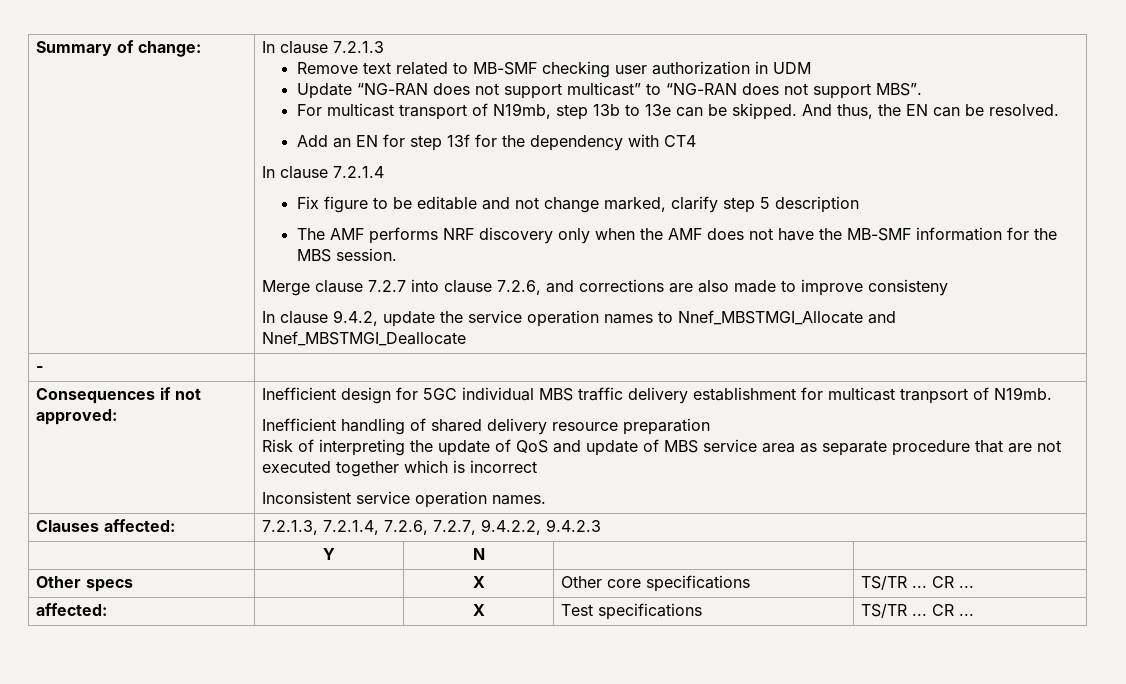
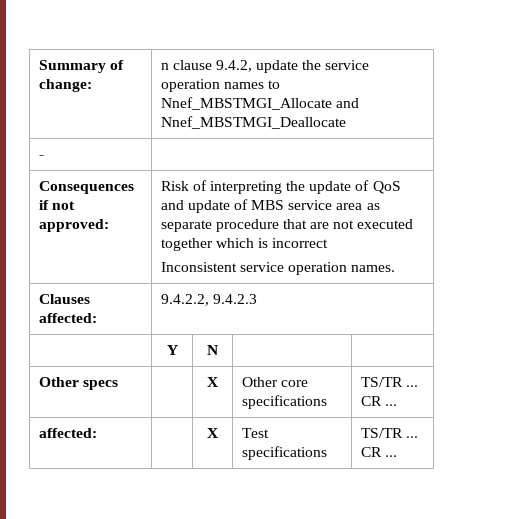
[261,41,384,54] [296,61,811,78] [296,82,922,99] [296,103,1059,120] [296,134,696,151] [261,166,384,179] [296,196,859,213] [296,227,1057,244] [296,248,397,262] [261,279,948,296] [261,311,275,323] In clause 7.2.1.3 // Remove text related to MB-SMF checking user authorization in UDM // Update “NG-RAN does not support multicast” to “NG-RAN does not support MBS”. // For multicast transport of N19mb, step 13b to 13e can be skipped. And thus, the EN can be resolved. // Add an EN for step 13f for the dependency with CT4 // In clause 7.2.1.4 // Fix figure to be editable and not change marked, clarify step 5 description // The AMF performs NRF discovery only when the AMF does not have the MB-SMF information for the MBS session. // Merge clause 7.2.7 into clause 7.2.6, and corrections are also made to improve consisteny // In -> [160,63,169,70] n
[261,387,1052,404] [261,418,710,435] Inefficient design for 5GC individual MBS traffic delivery establishment for multicast tranpsort of N19mb. // Inefficient handling of shared delivery resource preparation // -> (109, 225) none
[261,520,476,535] 7.2.1.3, 7.2.1.4, 7.2.6, 7.2.7, -> (97, 318) none

